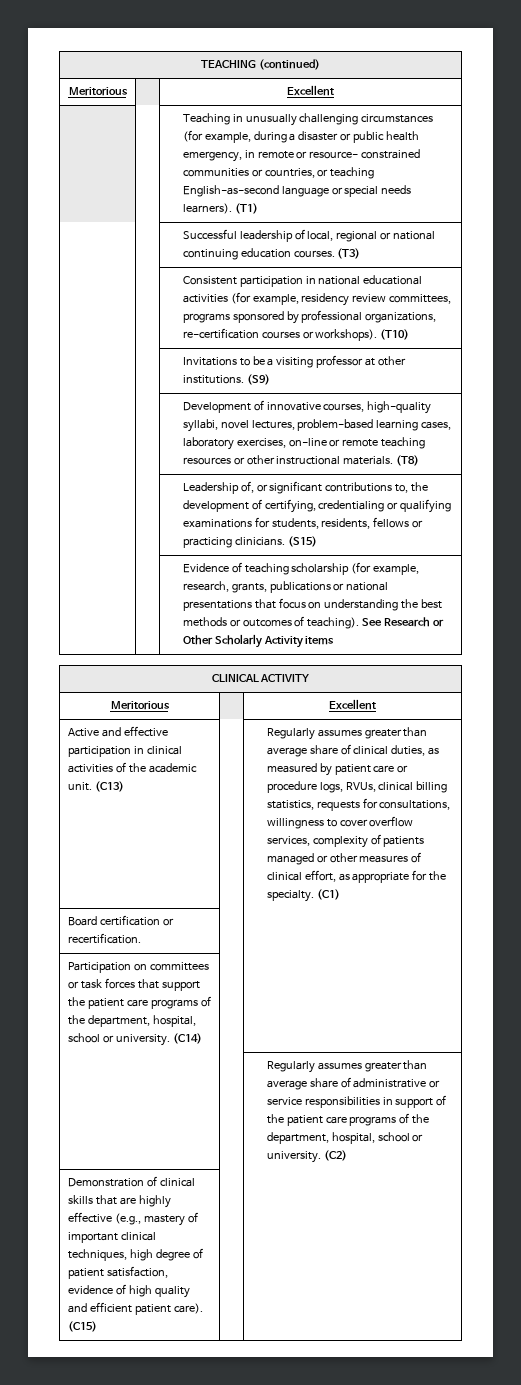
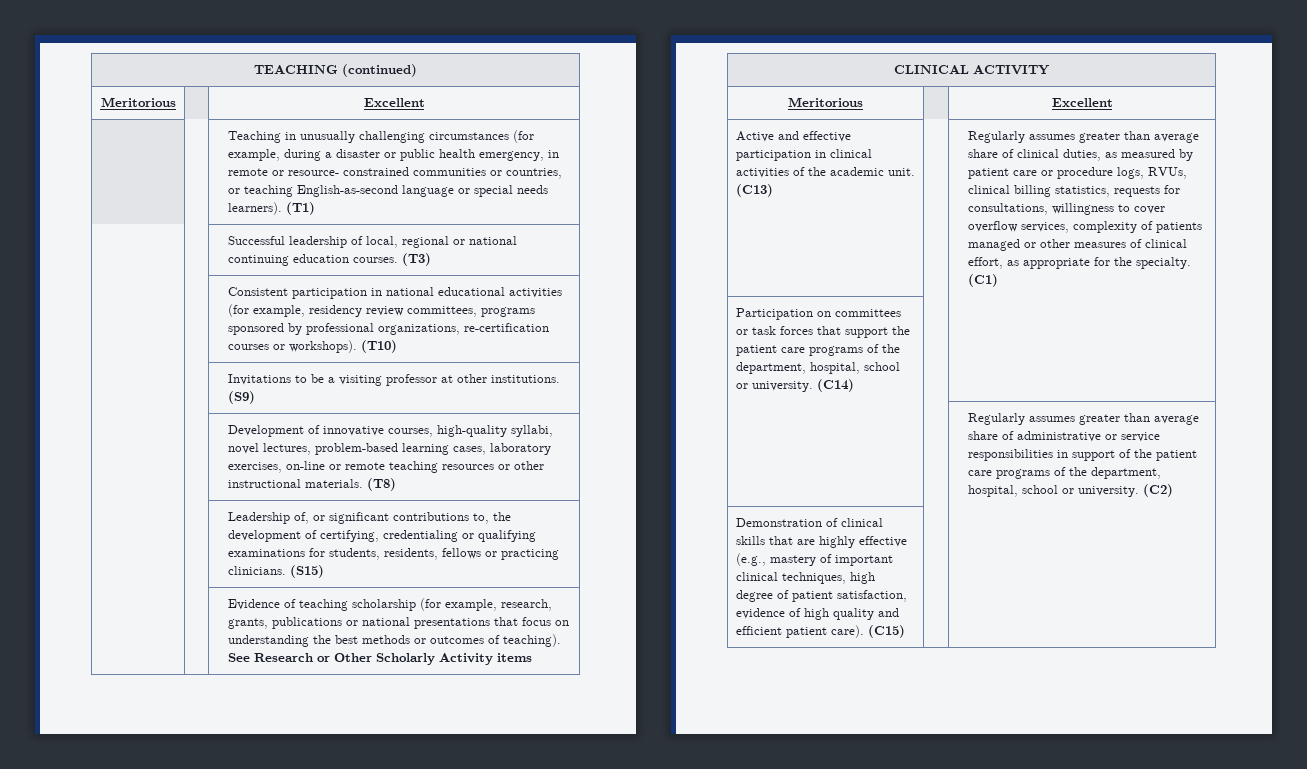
[67,915,174,926] [67,933,141,944] // Board certification or recertification. | | -> (999, 280) none

